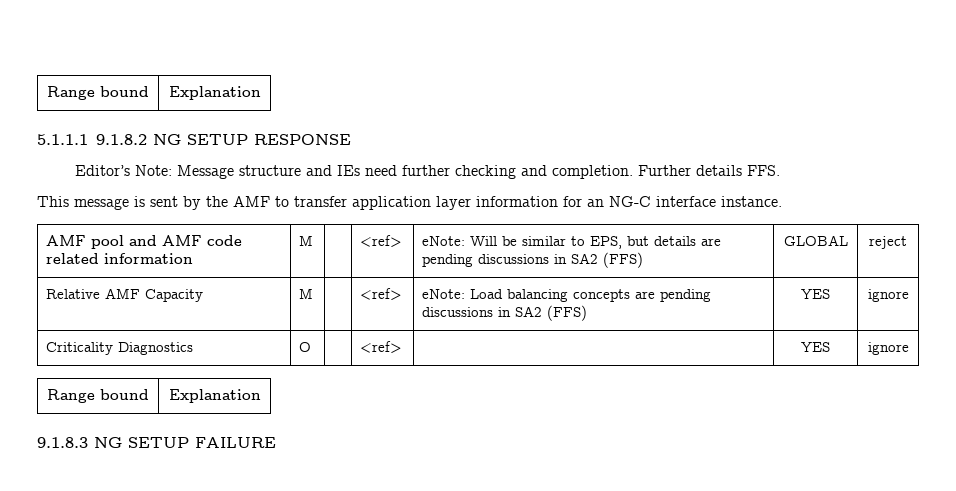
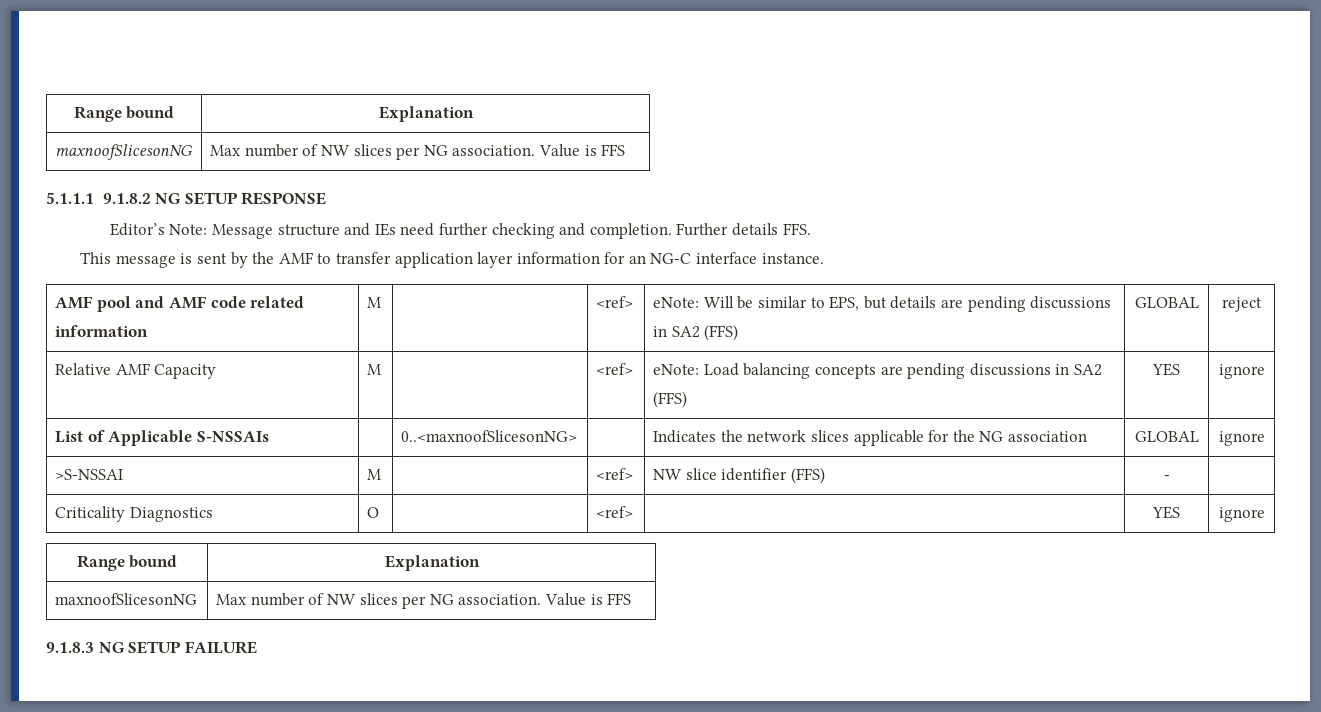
[47,86,149,100] [168,86,261,100] Range bound | Explanation -> [73,106,175,122] [378,106,474,122] [55,144,193,160] [210,144,626,160] Range bound | Explanation // maxnoofSlicesonNG | Max number of NW slices per NG association. Value is FFS
(909, 295) none -> [55,430,270,446] [401,430,578,442] [653,430,1087,446] [1134,431,1199,442] [1218,431,1265,446] [55,469,124,480] [367,469,382,480] [596,468,634,480] [653,467,826,484] [1163,475,1170,480] // List of Applicable S-NSSAIs | | 0..<maxnoofSlicesonNG> | | Indicates the network slices applicable for the NG association | GLOBAL | ignore // >S-NSSAI | M | | <ref> | NW slice identifier (FFS) | - |
(261, 396) none -> [55,593,198,605] [216,593,632,609] // maxnoofSlicesonNG | Max number of NW slices per NG association. Value is FFS

